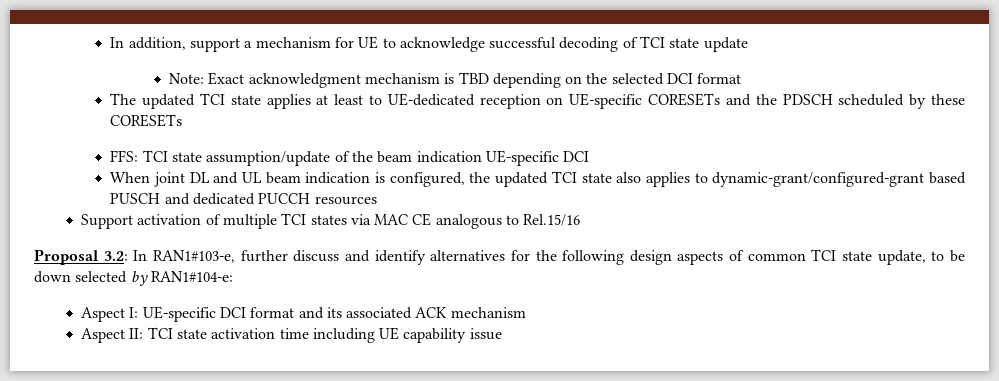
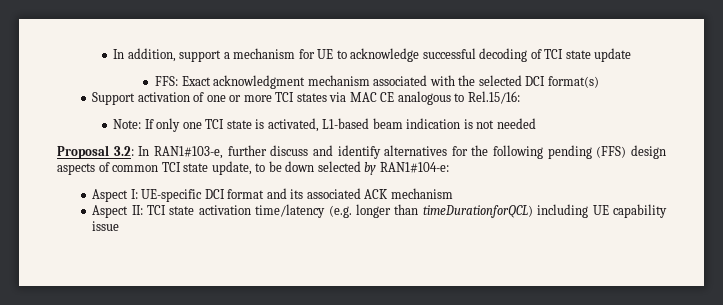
[168,73,204,84] Note: -> [155,76,179,86] FFS:
[444,72,742,88] [110,93,965,109] [110,114,183,127] [110,150,590,166] [110,171,967,187] [110,193,377,205] is TBD depending on the selected DCI format // The updated TCI state applies at least to UE-dedicated reception on UE-specific CORESETs and the PDSCH scheduled by these CORESETs // FFS: TCI state assumption/update of the beam indication UE-specific DCI // When joint DL and UL beam indication is configured, the updated TCI state also applies to dynamic-grant/configured-grant based PUSCH and dedicated PUCCH resources -> [373,75,599,88] associated with the selected DCI format(s)
[222,214,277,229] multiple -> [206,95,272,102] one or more
[523,214,581,226] Rel.15/16 -> [467,91,520,104] [113,118,536,132] Rel.15/16: // Note: If only one TCI state is activated, L1-based beam indication is not needed
(625, 257) none -> [547,145,627,159] pending (FFS)
[279,328,309,339] time -> [255,204,533,218] time/latency (e.g. longer than timeDurationforQCL)

